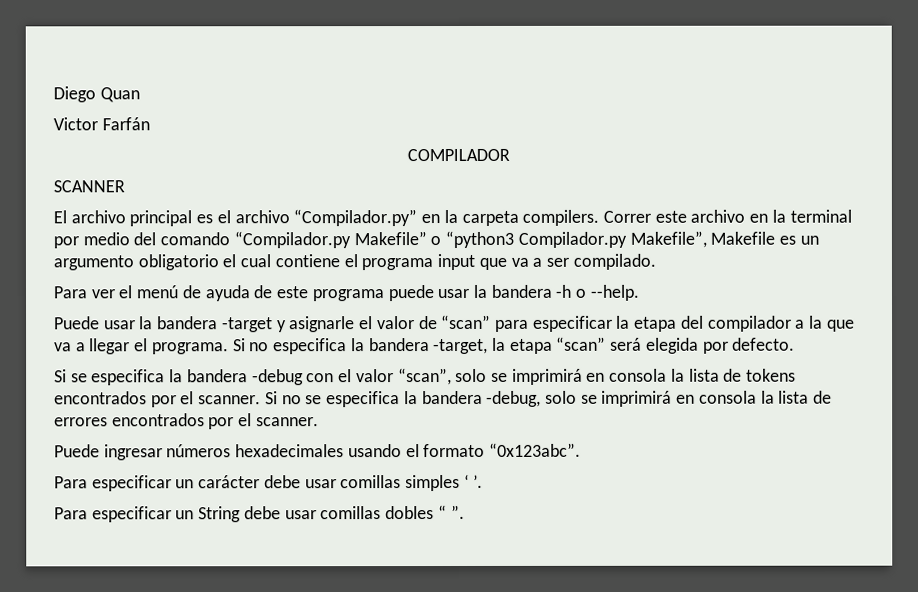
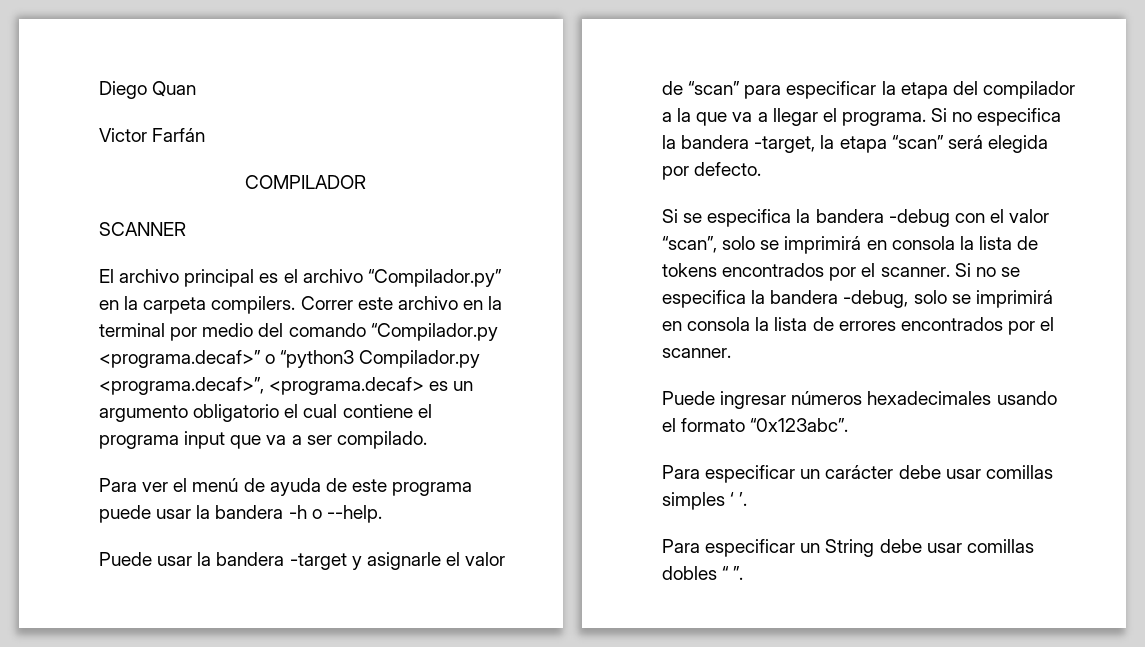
[353,231,427,246] Makefile” -> [99,350,261,368] <programa.decaf>”
[629,230,776,248] Makefile”, Makefile -> [99,377,425,395] <programa.decaf>”, <programa.decaf>

